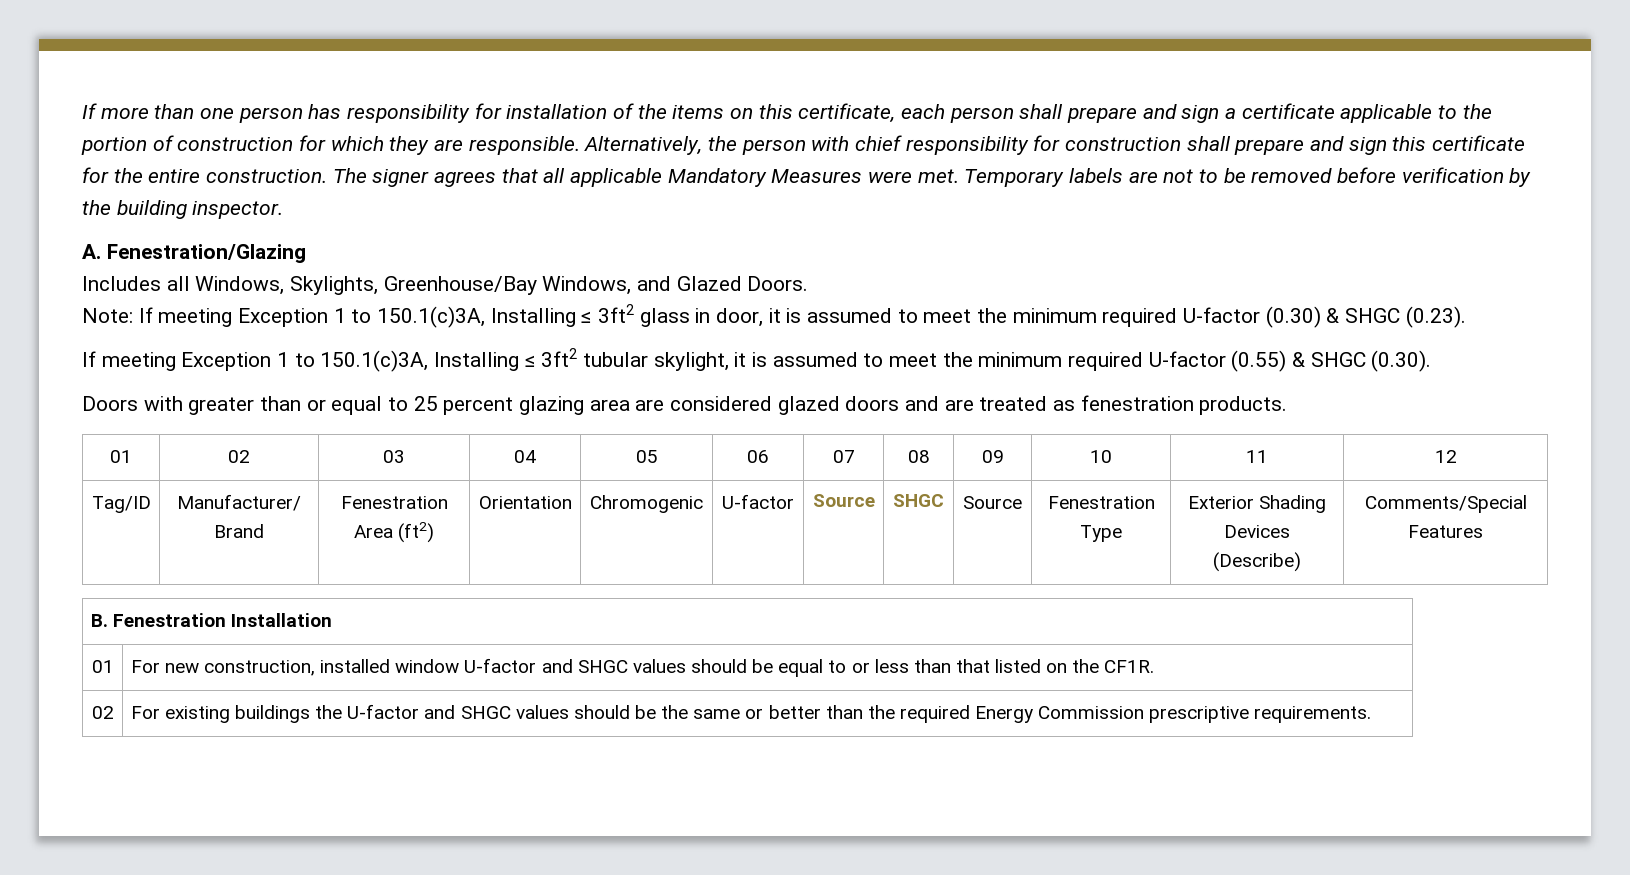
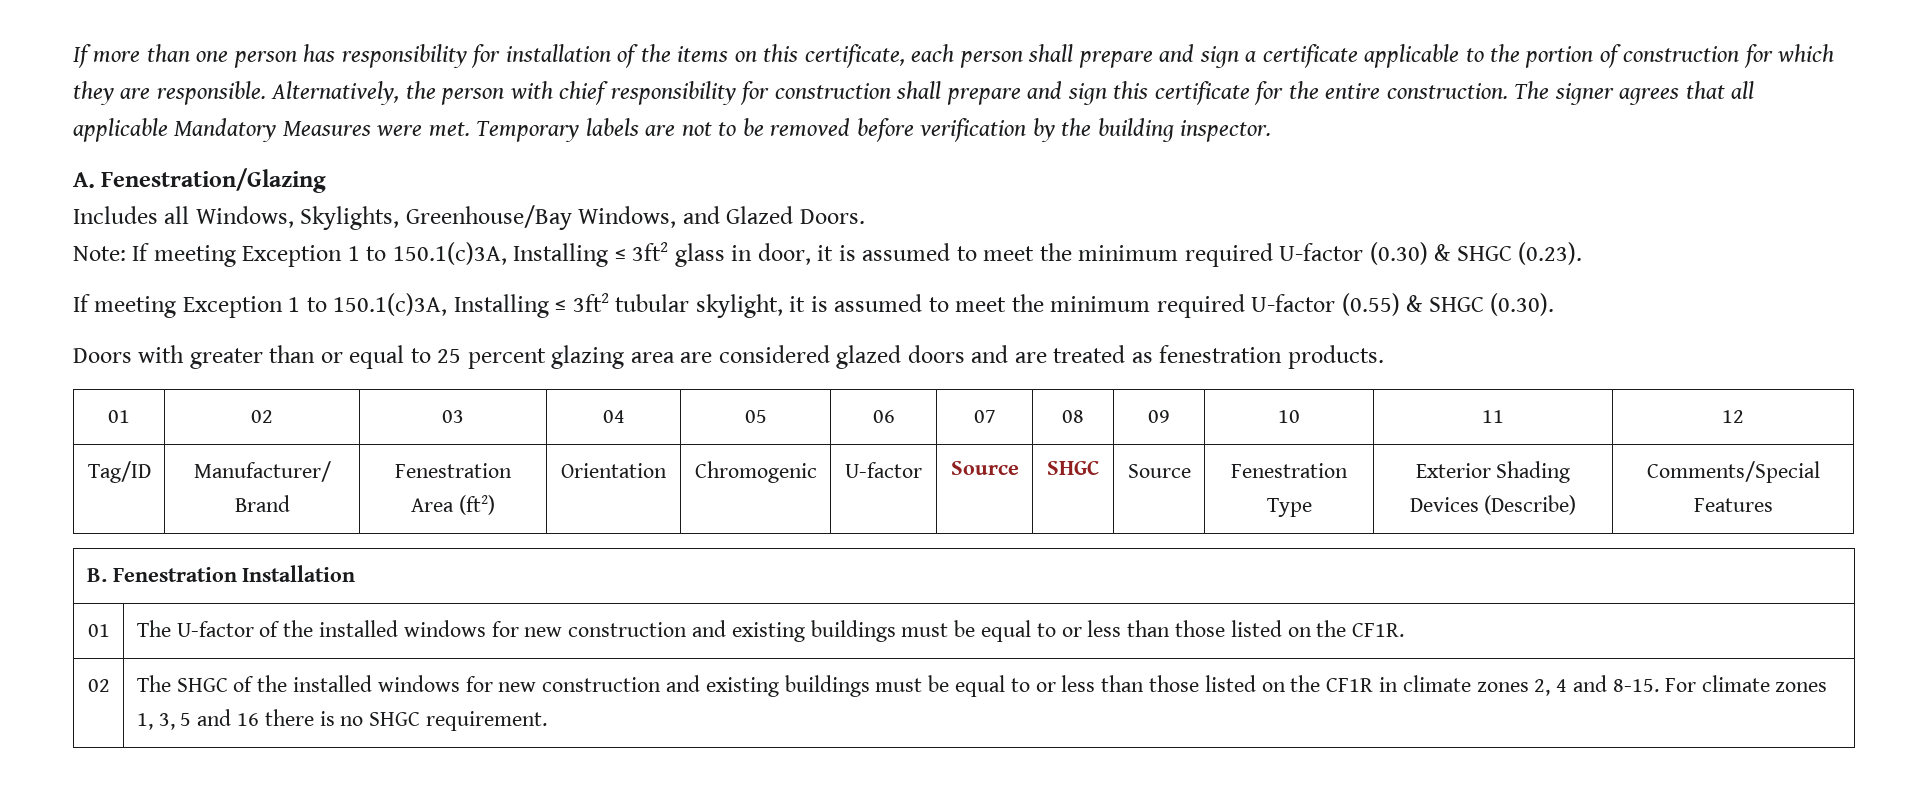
[130,658,990,677] For new construction, installed window U-factor and SHGC values should be equal to or less than that -> [136,620,1226,642] The U-factor of the installed windows for new construction and existing buildings must be equal to or less than those
[130,704,1372,723] For existing buildings the U-factor and SHGC values should be the same or better than the required Energy Commission prescriptive requirements. -> [136,675,1828,697] [136,709,547,731] The SHGC of the installed windows for new construction and existing buildings must be equal to or less than those listed on the CF1R in climate zones 2, 4 and 8-15. For climate zones 1, 3, 5 and 16 there is no SHGC requirement.

